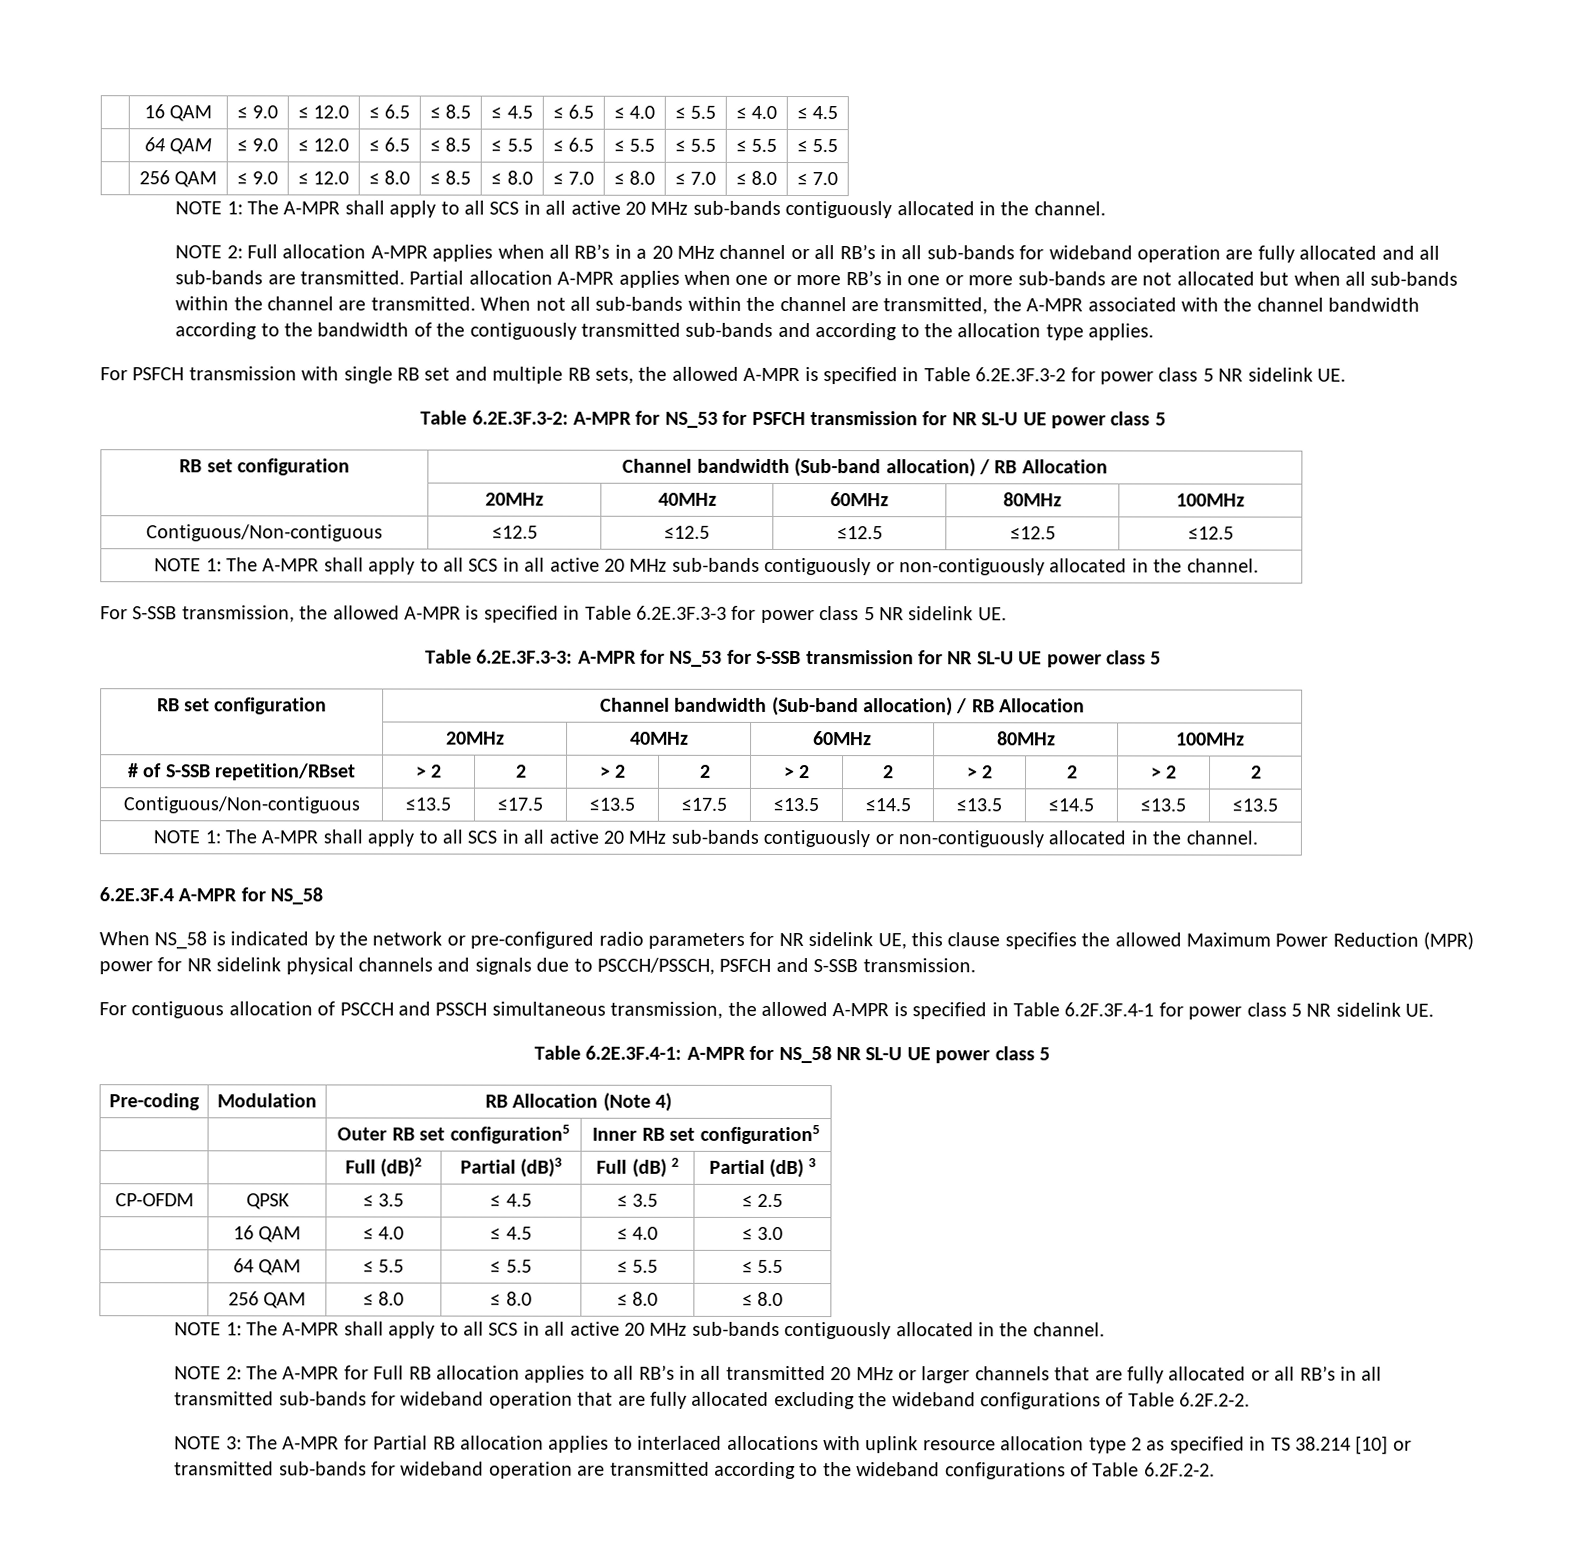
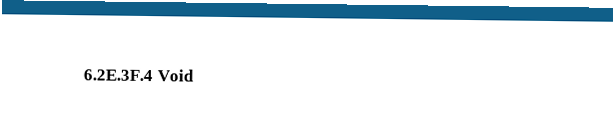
[143,104,213,122] [236,105,279,119] [297,105,350,119] [368,104,411,119] [429,104,472,119] [491,105,533,119] [552,104,595,119] [613,105,656,119] [674,105,717,119] [735,105,778,119] [796,106,839,120] [143,137,213,155] [236,138,279,152] [297,138,350,152] [368,137,411,152] [429,137,472,152] [491,138,533,152] [552,137,595,152] [613,138,656,152] [674,138,717,152] [735,138,778,152] [796,139,839,153] [138,170,218,188] [236,171,279,185] [297,171,350,185] [368,170,411,185] [429,170,472,185] [491,170,533,185] [552,171,595,185] [613,170,656,185] [674,171,717,185] [735,170,778,185] [796,172,839,186] [175,200,1106,219] [175,243,1440,263] [175,270,1459,288] [175,296,1421,315] [175,322,1155,341] [100,366,1346,385] [420,410,1166,429] [179,458,350,476] [622,458,1108,478] [485,492,544,506] [657,492,717,506] [830,492,889,507] [1003,492,1062,507] [1176,493,1245,507] [146,524,383,542] [491,525,538,539] [664,525,710,539] [836,526,883,540] [1009,526,1056,540] [1187,526,1234,540] [154,557,1259,576] [100,605,1007,624] [424,649,1162,668] [156,697,328,715] [599,696,1086,717] [445,731,505,745] [629,731,689,745] [813,731,872,746] [996,731,1056,746] [1175,732,1245,746] [127,763,357,781] [415,764,443,778] [515,764,527,778] [599,764,627,778] [699,764,711,778] [783,765,811,779] [883,765,894,779] [966,765,994,779] [1066,765,1078,779] [1150,765,1178,779] [1250,765,1262,779] [122,796,360,814] [405,797,451,811] [497,797,543,811] [589,797,635,811] [681,797,727,811] [773,797,819,812] [864,798,911,812] [956,798,1002,812] [1048,798,1094,812] [1140,798,1186,812] [1232,798,1278,812] [153,829,1258,848] [99,887,324,905] [99,931,1475,950] [99,957,976,975] [99,1001,1435,1020] [534,1045,1050,1064] [109,1093,200,1111] [217,1093,317,1108] [484,1092,673,1112] [337,1124,570,1144] [592,1124,820,1145] [344,1157,423,1178] [459,1157,563,1178] [596,1157,679,1178] [708,1158,817,1179] [114,1193,194,1207] [245,1193,290,1210] [362,1193,405,1207] [490,1193,532,1207] [616,1193,659,1207] [741,1193,784,1207] [232,1225,302,1243] [362,1226,405,1240] [490,1226,532,1240] [616,1226,659,1240] [741,1226,784,1240] [232,1258,302,1276] [362,1259,405,1273] [490,1259,532,1273] [616,1259,659,1273] [741,1259,784,1273] [227,1291,307,1309] [362,1291,405,1306] [490,1291,532,1306] [616,1291,659,1306] [741,1291,784,1306] [174,1321,1105,1340] [174,1364,1383,1384] [174,1391,1251,1410] [174,1435,1412,1455] [174,1461,1215,1480] | 16 QAM | ≤ 9.0 | ≤ 12.0 | ≤ 6.5 | ≤ 8.5 | ≤ 4.5 | ≤ 6.5 | ≤ 4.0 | ≤ 5.5 | ≤ 4.0 | ≤ 4.5 // | 64 QAM | ≤ 9.0 | ≤ 12.0 | ≤ 6.5 | ≤ 8.5 | ≤ 5.5 | ≤ 6.5 | ≤ 5.5 | ≤ 5.5 | ≤ 5.5 | ≤ 5.5 // | 256 QAM | ≤ 9.0 | ≤ 12.0 | ≤ 8.0 | ≤ 8.5 | ≤ 8.0 | ≤ 7.0 | ≤ 8.0 | ≤ 7.0 | ≤ 8.0 | ≤ 7.0 // NOTE 1: The A-MPR shall apply to all SCS in all active 20 MHz sub-bands contiguously allocated in the channel. // NOTE 2: Full allocation A-MPR applies when all RB’s in a 20 MHz channel or all RB’s in all sub-bands for wideband operation are fully allocated and all sub-bands are transmitted. Partial allocation A-MPR applies when one or more RB’s in one or more sub-bands are not allocated but when all sub-bands within the channel are transmitted. When not all sub-bands within the channel are transmitted, the A-MPR associated with the channel bandwidth according to the bandwidth of the contiguously transmitted sub-bands and according to the allocation type applies. // For PSFCH transmission with single RB set and multiple RB sets, the allowed A-MPR is specified in Table 6.2E.3F.3-2 for power class 5 NR sidelink UE. // Table 6.2E.3F.3-2: A-MPR for NS_53 for PSFCH transmission for NR SL-U UE power class 5 // RB set configuration | Channel bandwidth (Sub-band allocation) / RB Allocation // | 20MHz | 40MHz | 60MHz | 80MHz | 100MHz // Contiguous/Non-contiguous | ≤12.5 | ≤12.5 | ≤12.5 | ≤12.5 | ≤12.5 // NOTE 1: The A-MPR shall apply to all SCS in all active 20 MHz sub-bands contiguously or non-contiguously allocated in the channel. // For S-SSB transmission, the allowed A-MPR is specified in Table 6.2E.3F.3-3 for power class 5 NR sidelink UE. // Table 6.2E.3F.3-3: A-MPR for NS_53 for S-SSB transmission for NR SL-U UE power class 5 // RB set configuration | Channel bandwidth (Sub-band allocation) / RB Allocation // | 20MHz | 40MHz | 60MHz | 80MHz | 100MHz // # of S-SSB repetition/RBset | > 2 | 2 | > 2 | 2 | > 2 | 2 | > 2 | 2 | > 2 | 2 // Contiguous/Non-contiguous | ≤13.5 | ≤17.5 | ≤13.5 | ≤17.5 | ≤13.5 | ≤14.5 | ≤13.5 | ≤14.5 | ≤13.5 | ≤13.5 // NOTE 1: The A-MPR shall apply to all SCS in all active 20 MHz sub-bands contiguously or non-contiguously allocated in the channel. // 6.2E.3F.4 A-MPR for NS_58 // When NS_58 is indicated by the network or pre-configured radio parameters for NR sidelink UE, this clause specifies the allowed Maximum Power Reduction (MPR) power for NR sidelink physical channels and signals due to PSCCH/PSSCH, PSFCH and S-SSB transmission. // For contiguous allocation of PSCCH and PSSCH simultaneous transmission, the allowed A-MPR is specified in Table 6.2F.3F.4-1 for power class 5 NR sidelink UE. // Table 6.2E.3F.4-1: A-MPR for NS_58 NR SL-U UE power class 5 // Pre-coding | Modulation | RB Allocation (Note 4) // | | Outer RB set configuration5 | Inner RB set configuration5 // | | Full (dB)2 | Partial (dB)3 | Full (dB) 2 | Partial (dB) 3 // CP-OFDM | QPSK | ≤ 3.5 | ≤ 4.5 | ≤ 3.5 | ≤ 2.5 // | 16 QAM | ≤ 4.0 | ≤ 4.5 | ≤ 4.0 | ≤ 3.0 // | 64 QAM | ≤ 5.5 | ≤ 5.5 | ≤ 5.5 | ≤ 5.5 // | 256 QAM | ≤ 8.0 | ≤ 8.0 | ≤ 8.0 | ≤ 8.0 // NOTE 1: The A-MPR shall apply to all SCS in all active 20 MHz sub-bands contiguously allocated in the channel. // NOTE 2: The A-MPR for Full RB allocation applies to all RB’s in all transmitted 20 MHz or larger channels that are fully allocated or all RB’s in all transmitted sub-bands for wideband operation that are fully allocated excluding the wideband configurations of Table 6.2F.2-2. // NOTE 3: The A-MPR for Partial RB allocation applies to interlaced allocations with uplink resource allocation type 2 as specified in TS 38.214 [10] or transmitted sub-bands for wideband operation are transmitted according to the wideband configurations of Table 6.2F.2-2. -> [83,69,194,82] 6.2E.3F.4 Void

